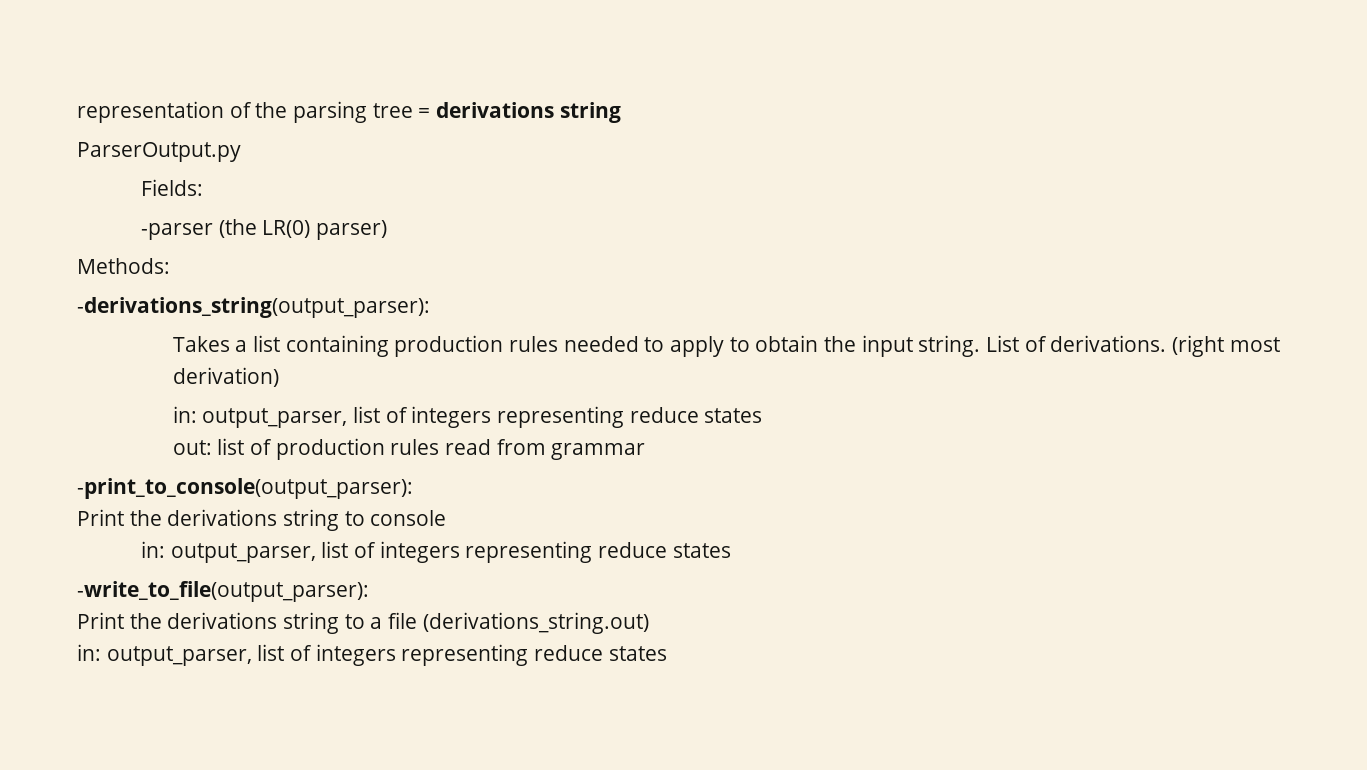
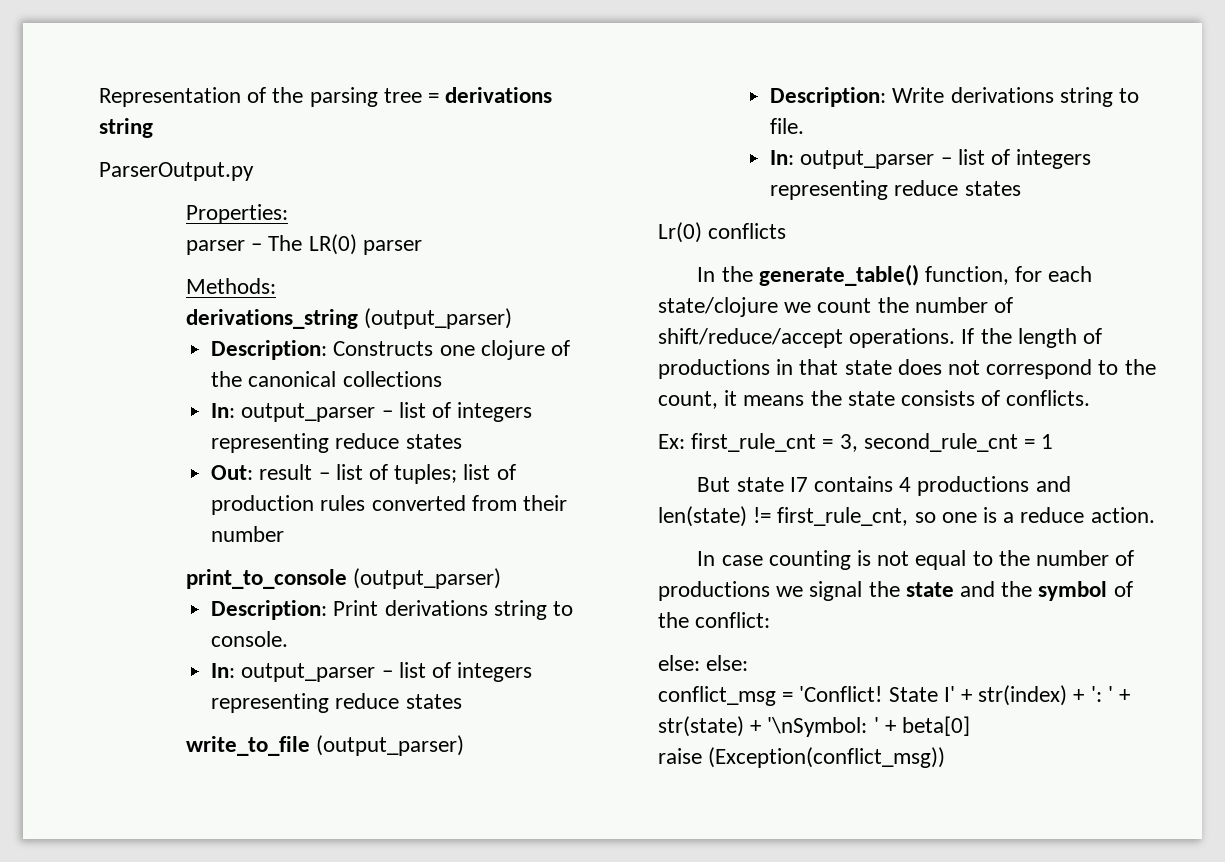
[77,101,224,123] representation -> [99,87,241,107] Representation
[140,179,203,196] [140,219,387,240] [77,258,170,274] [77,297,430,318] [172,335,1280,357] [172,367,279,387] [172,406,763,428] [172,438,646,460] [77,478,413,499] [77,509,447,531] [140,541,731,563] [77,581,369,602] [77,612,649,634] [77,644,667,666] Fields: // -parser (the LR(0) parser) // Methods: // -derivations_string(output_parser): // Takes a list containing production rules needed to apply to obtain the input string. List of derivations. (right most derivation) // in: output_parser, list of integers representing reduce states // out: list of production rules read from grammar // -print_to_console(output_parser): // Print the derivations string to console // in: output_parser, list of integers representing reduce states // -write_to_file(output_parser): // Print the derivations string to a file (derivations_string.out) // in: output_parser, list of integers representing reduce states -> [185,204,288,224] [185,234,422,255] [185,278,276,294] [185,308,513,329] [211,340,571,360] [211,371,442,387] [211,402,533,422] [211,433,462,453] [211,464,516,484] [211,495,568,515] [211,526,285,542] [185,568,502,589] [211,600,574,620] [211,631,289,647] [211,662,533,682] [211,693,462,713] [185,735,465,756] [770,87,1140,107] [770,118,805,134] [770,149,1092,169] [770,180,1021,200] [658,222,787,243] [697,264,1093,286] [658,297,1014,317] [658,328,1103,348] [658,359,1156,379] [658,390,1091,409] [658,433,1054,452] [697,476,1071,496] [658,506,1155,527] [697,550,1135,570] [658,581,1133,601] [658,612,771,628] [658,655,749,671] [658,685,1131,706] [658,716,971,737] [658,747,946,768] Properties: // parser – The LR(0) parser // Methods: // derivations_string (output_parser) // Description: Constructs one clojure of the canonical collections // In: output_parser – list of integers representing reduce states // Out: result – list of tuples; list of production rules converted from their number // print_to_console (output_parser) // Description: Print derivations string to console. // In: output_parser – list of integers representing reduce states // write_to_file (output_parser) // Description: Write derivations string to file. // In: output_parser – list of integers representing reduce states // Lr(0) conflicts // In the generate_table() function, for each state/clojure we count the number of shift/reduce/accept operations. If the length of productions in that state does not correspond to the count, it means the state consists of conflicts. // Ex: first_rule_cnt = 3, second_rule_cnt = 1 // But state I7 contains 4 productions and len(state) != first_rule_cnt, so one is a reduce action. // In case counting is not equal to the number of productions we signal the state and the symbol of the conflict: // else: else: // conflict_msg = 'Conflict! State I' + str(index) + ': ' + str(state) + '\nSymbol: ' + beta[0] // raise (Exception(conflict_msg))

